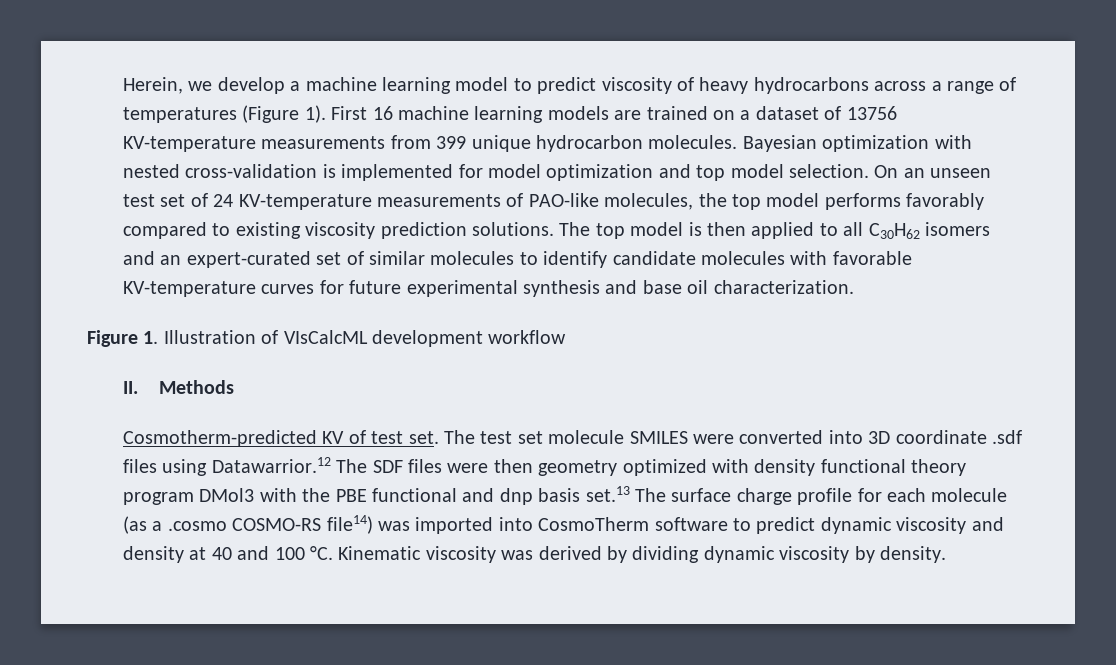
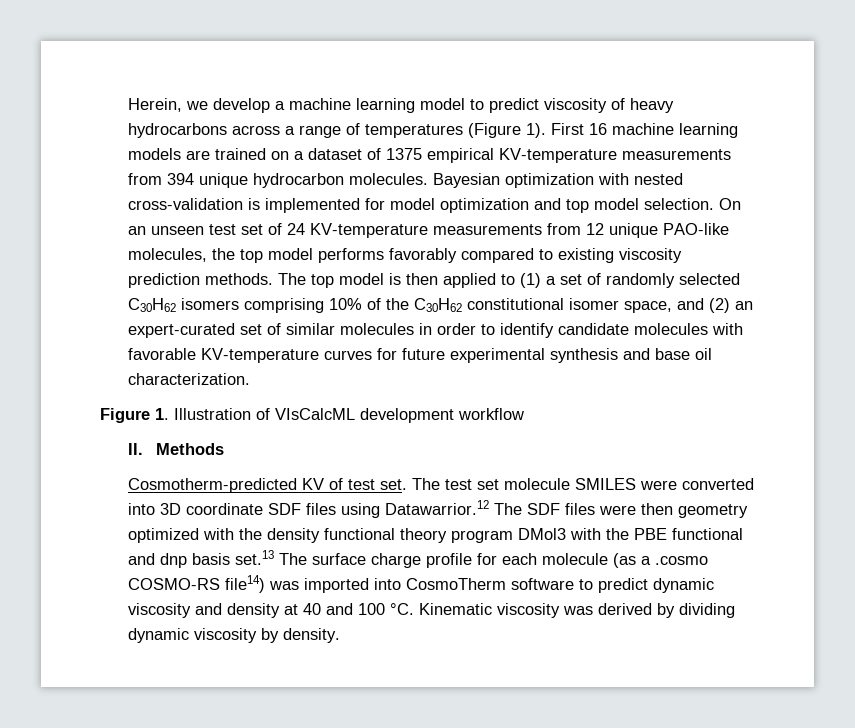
[846,106,897,120] [122,135,467,152] 13756 KV-temperature measurements from 399 -> [385,148,731,163] [127,173,194,185] 1375 empirical KV-temperature measurements from 394
[506,193,524,207] of -> [546,223,658,238] from 12 unique
[471,222,554,236] solutions. -> [204,273,273,285] methods.
[843,222,990,239] [122,251,155,265] all C30H62 isomers and -> [519,273,740,288] [127,298,730,313] (1) a set of randomly selected C30H62 isomers comprising 10% of the C30H62 constitutional isomer space, and (2)
(515, 258) none -> [418,323,476,335] in order
[991,430,1022,444] .sdf -> [267,503,301,515] SDF
(749, 466) none -> [238,528,262,540] the

